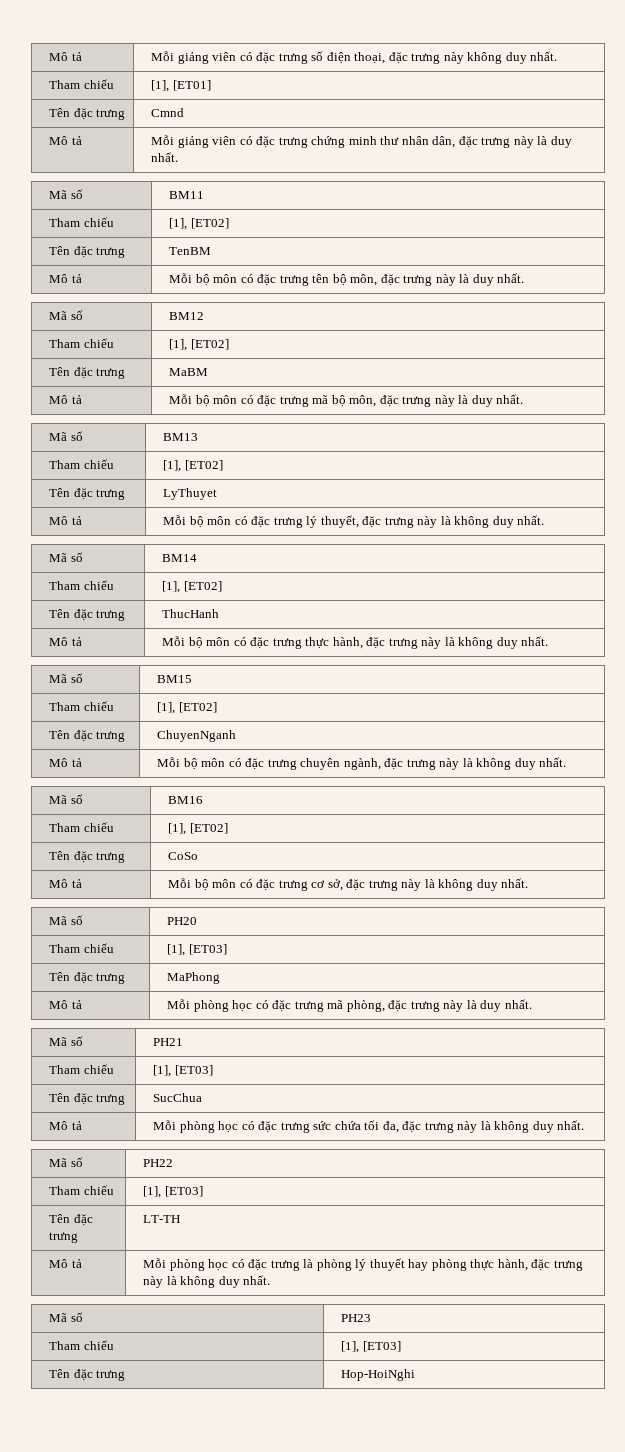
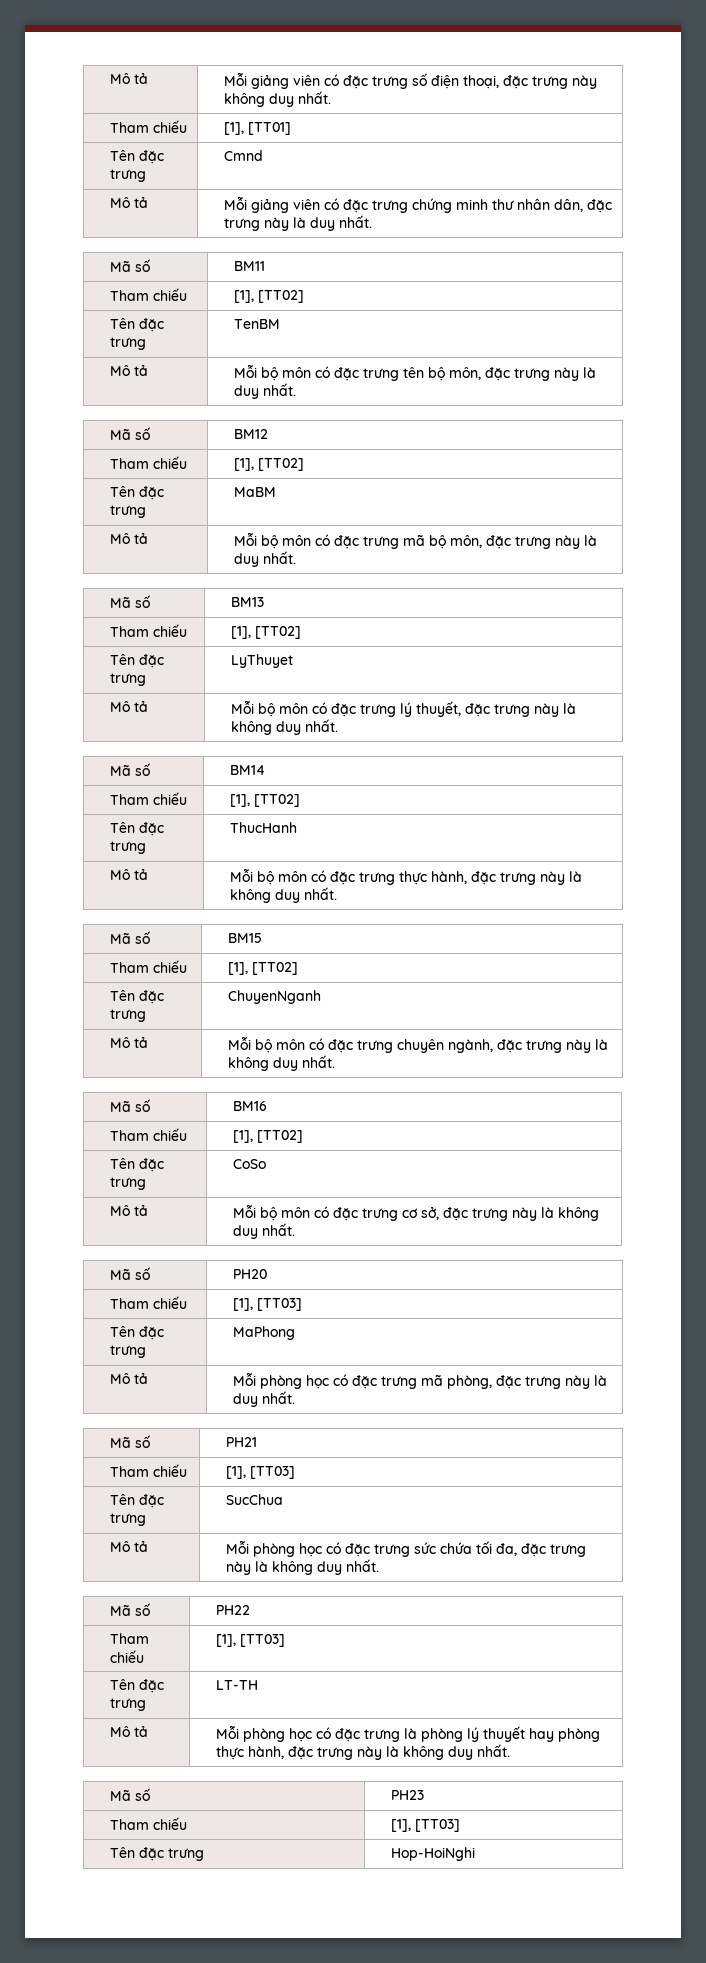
[172,80,211,91] [ET01] -> [247,122,291,135] [TT01]
[190,218,229,229] [ET02] -> [257,290,304,303] [TT02]
[190,339,229,350] [ET02] -> [257,458,304,471] [TT02]
[184,460,223,471] [ET02] -> [254,626,301,639] [TT02]
[183,581,222,592] [ET02] -> [253,794,300,807] [TT02]
[178,702,217,713] [ET02] -> [251,962,298,975] [TT02]
[189,823,228,834] [ET02] -> [256,1130,303,1143] [TT02]
[188,944,227,955] [ET03] -> [256,1298,302,1311] [TT03]
[174,1065,213,1076] [ET03] -> [249,1466,295,1479] [TT03]
[164,1186,203,1197] [ET03] -> [239,1634,285,1647] [TT03]
[362,1341,401,1352] [ET03] -> [414,1819,460,1832] [TT03]

